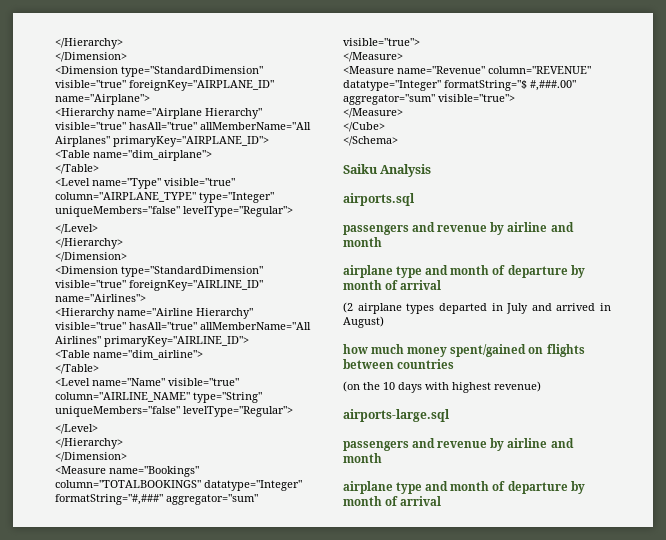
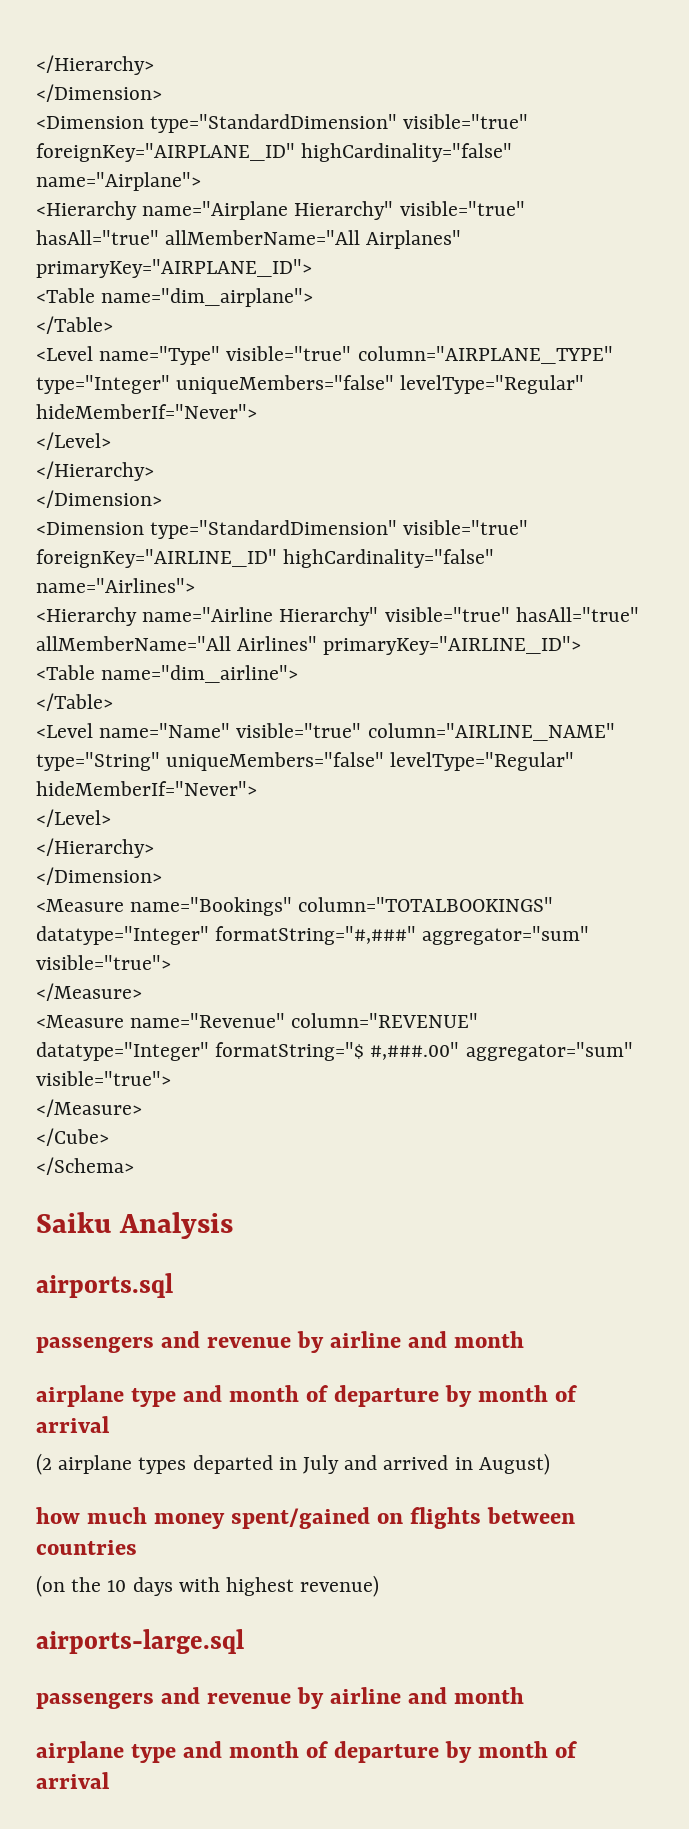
(274, 85) none -> [301,143,513,162] highCardinality="false"
[183,206,293,217] levelType="Regular"> -> [400,375,585,394] [36,404,257,419] levelType="Regular" hideMemberIf="Never">
(263, 285) none -> [283,549,495,568] highCardinality="false"
[183,406,293,417] levelType="Regular"> -> [390,752,575,771] [36,781,257,796] levelType="Regular" hideMemberIf="Never">

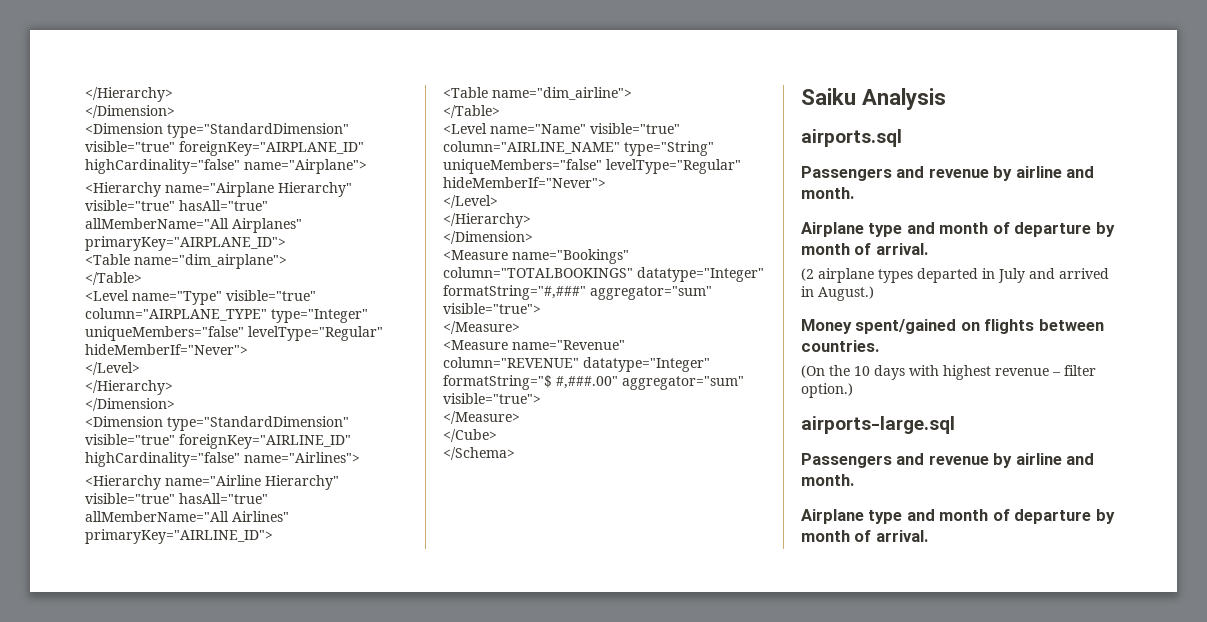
[36,1331,525,1353] [36,1385,578,1407] [36,1416,109,1433] passengers and revenue by airline and month // airplane type and month of departure by month of arrival -> [801,166,1095,181] [801,187,854,199] [801,222,1115,237] [801,243,928,255] Passengers and revenue by airline and month. // Airplane type and month of departure by month of arrival.
[478,1453,550,1475] [36,1507,226,1529] August) // how much money -> [818,286,874,301] [801,319,852,334] August.) // Money
[36,1540,137,1555] [36,1575,65,1597] countries // (on -> [801,340,879,352] [801,365,825,378] countries. // (On
[300,1575,380,1597] revenue) -> [995,365,1096,376] [801,383,853,398] revenue – filter option.)
[36,1687,525,1709] [36,1741,578,1763] [36,1772,109,1789] passengers and revenue by airline and month // airplane type and month of departure by month of arrival -> [801,453,1095,468] [801,474,854,486] [801,509,1115,524] [801,530,928,542] Passengers and revenue by airline and month. // Airplane type and month of departure by month of arrival.

